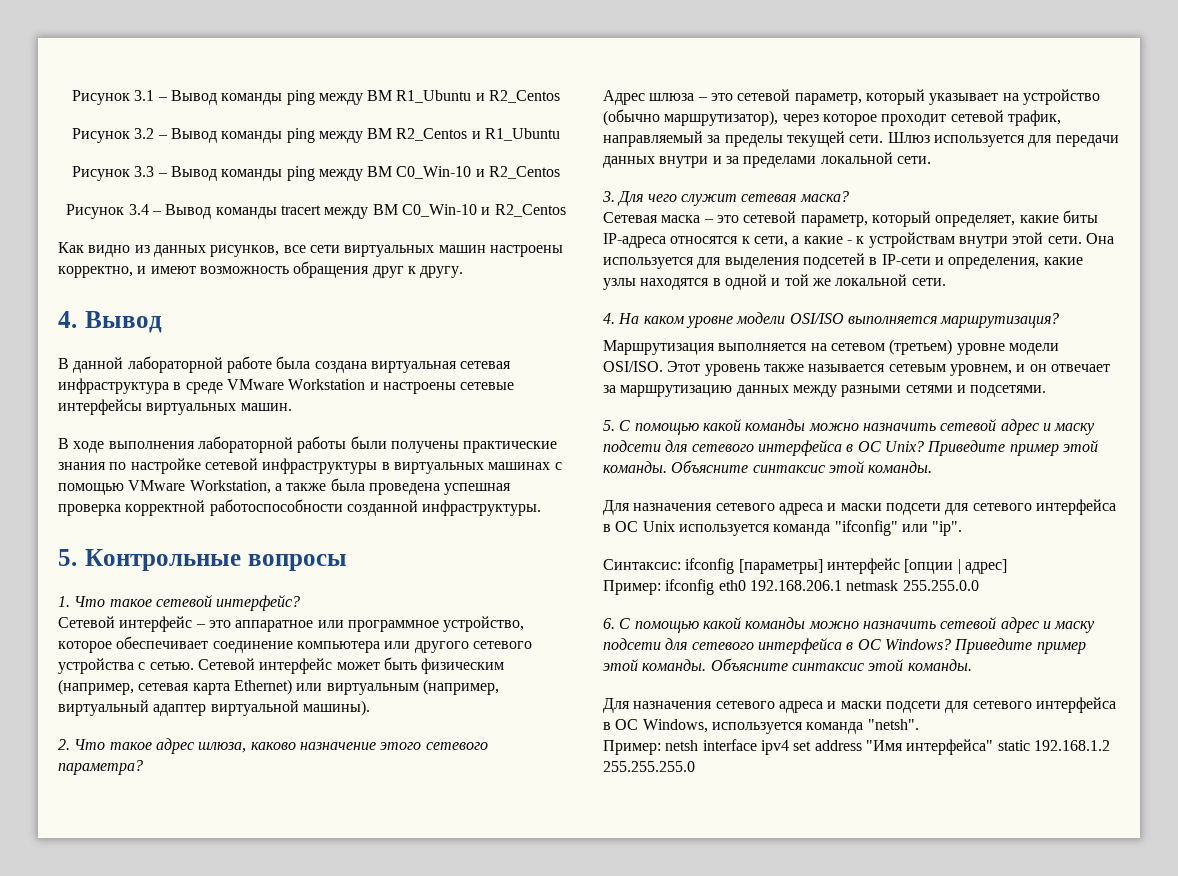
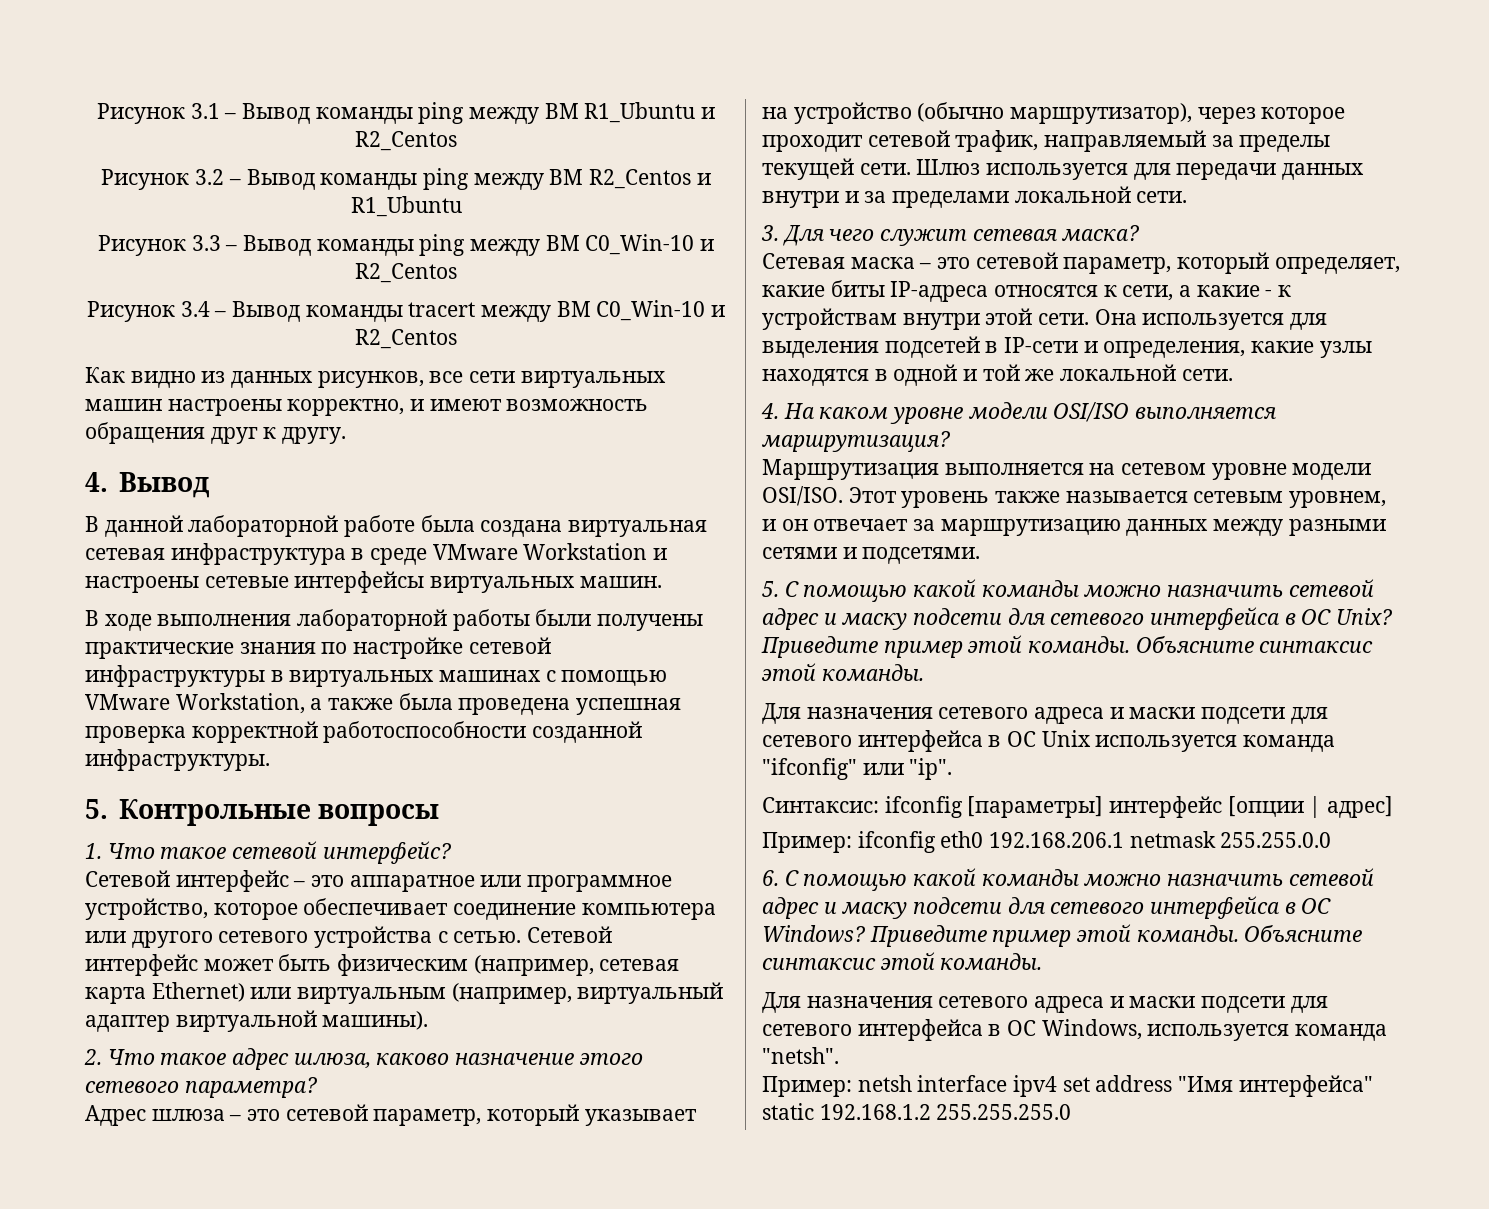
[889,339,953,355] (третьем) -> (1207, 469) none

